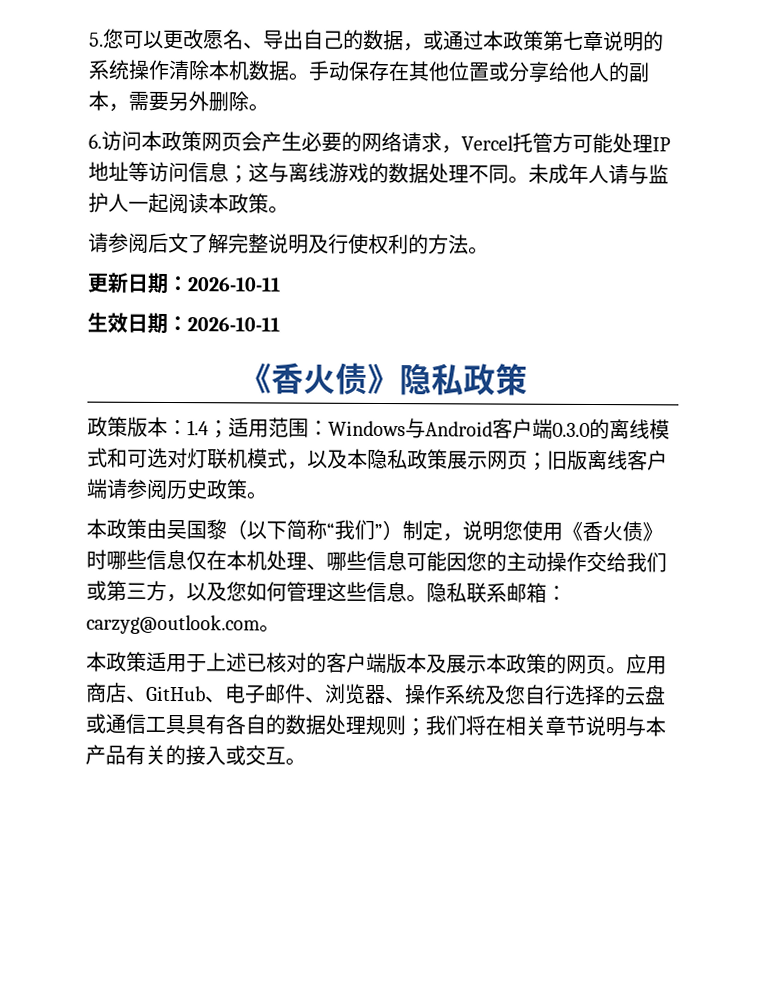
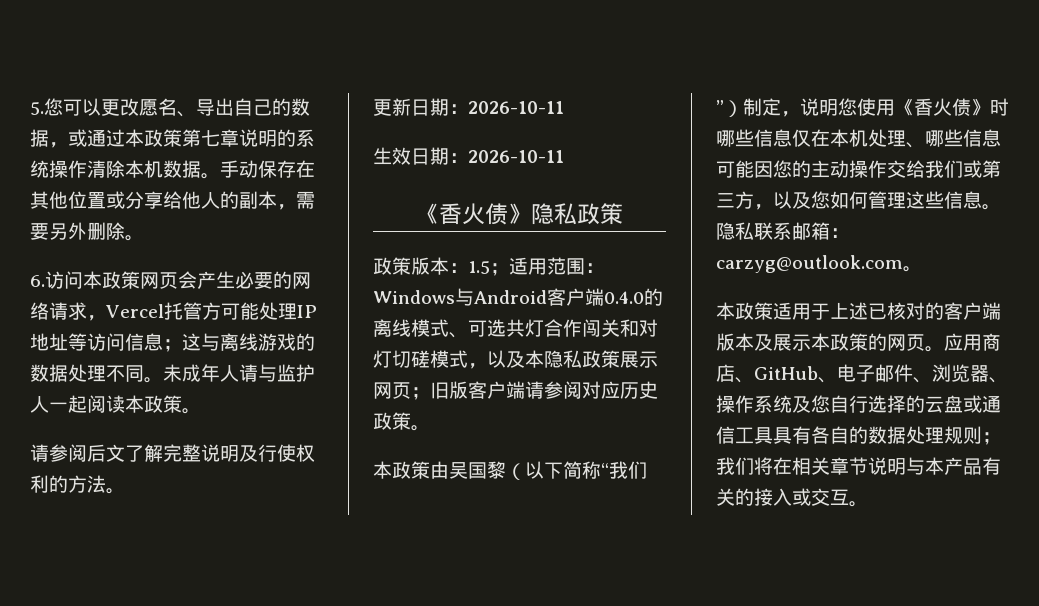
[187,420,209,436] 1.4 -> [468,261,490,274] 1.5
[552,422,590,437] 0.3.0 -> [604,291,644,304] 0.4.0
[107,447,248,470] 和可选对灯联机 -> [449,319,658,338] [373,350,430,368] 、可选共灯合作闯关和对灯切磋
[587,449,628,471] 离线 -> (468, 390) none
(168, 488) none -> [582,381,620,399] 对应

